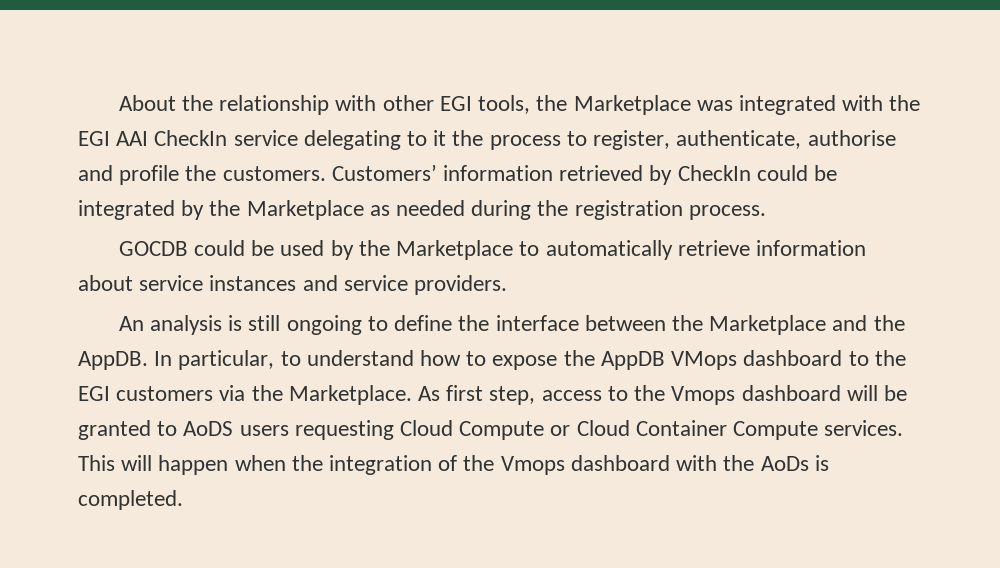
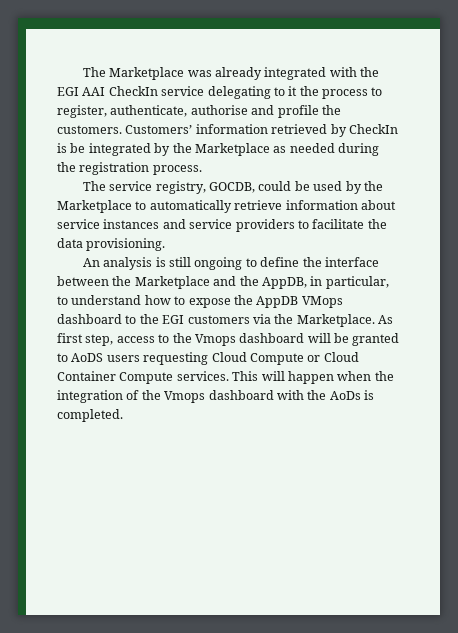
[118,95,568,115] About the relationship with other EGI tools, the -> [82,67,106,77] The
(733, 105) none -> [215,67,263,80] already
[756,165,808,181] could -> [57,143,67,153] is
[118,241,188,256] GOCDB -> [82,181,256,194] The service registry, GOCDB,
[414,275,508,295] providers. -> [235,219,387,232] [57,238,166,251] providers to facilitate the data provisioning.
[78,351,173,370] AppDB. In -> [261,276,323,289] AppDB, in

